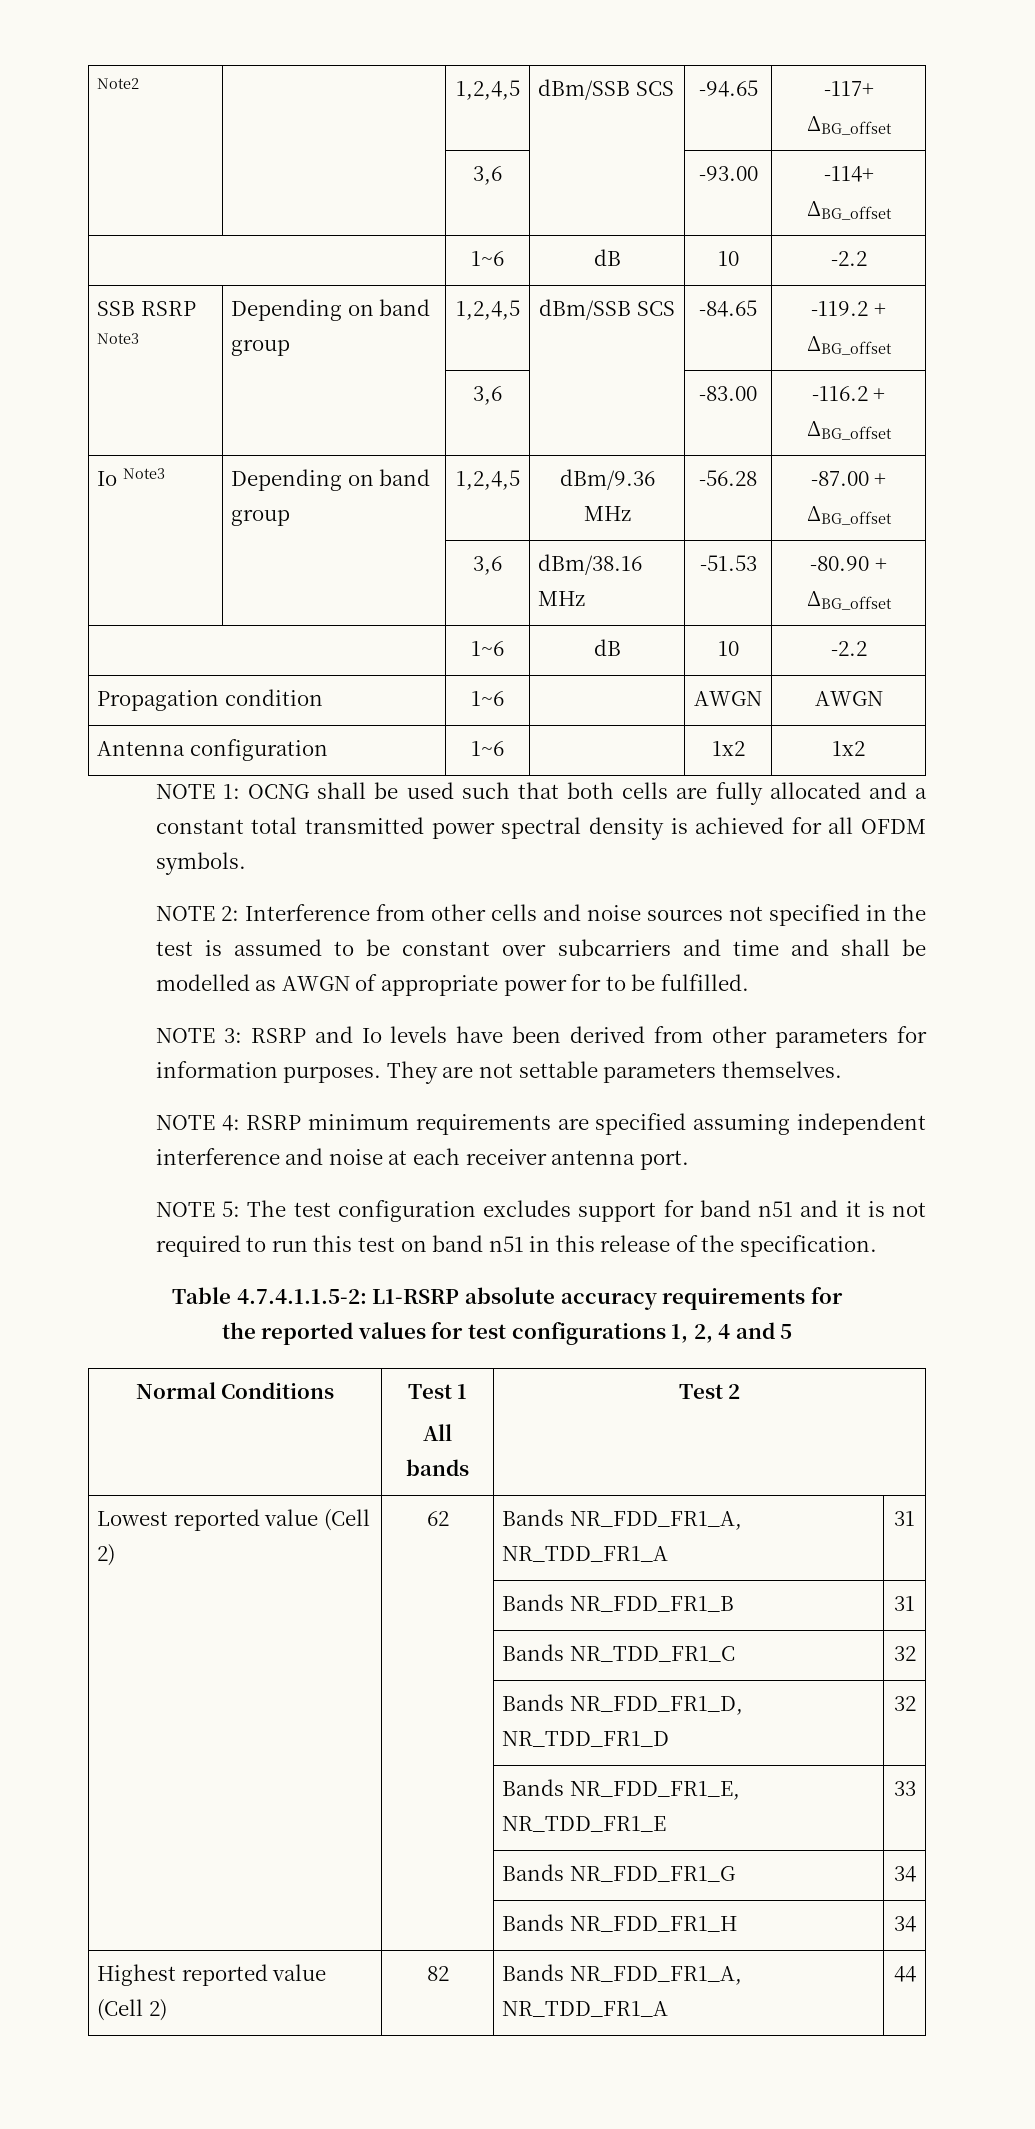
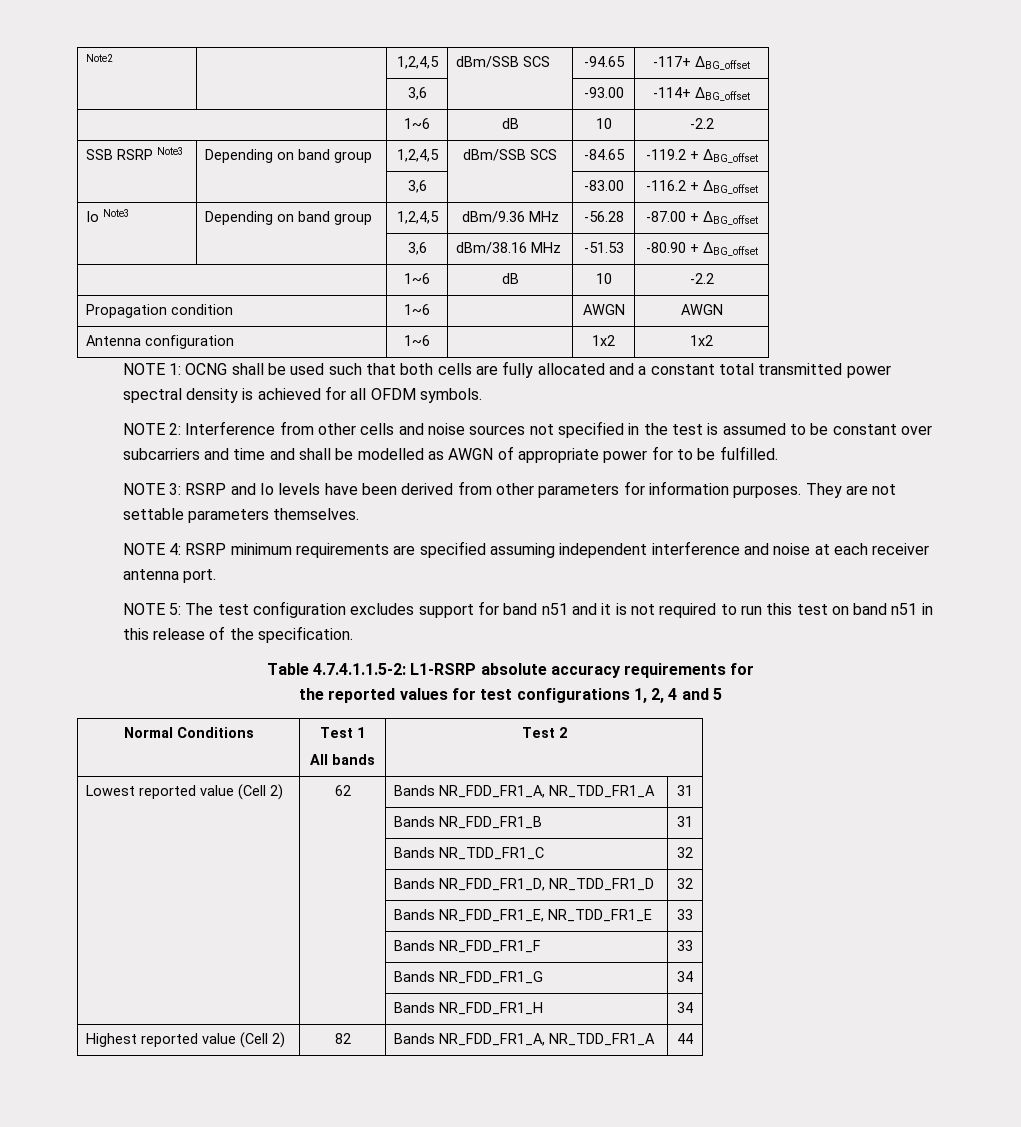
(916, 1788) none -> [394,940,542,953] [677,940,693,951] // | | Bands NR_FDD_FR1_F | 33

